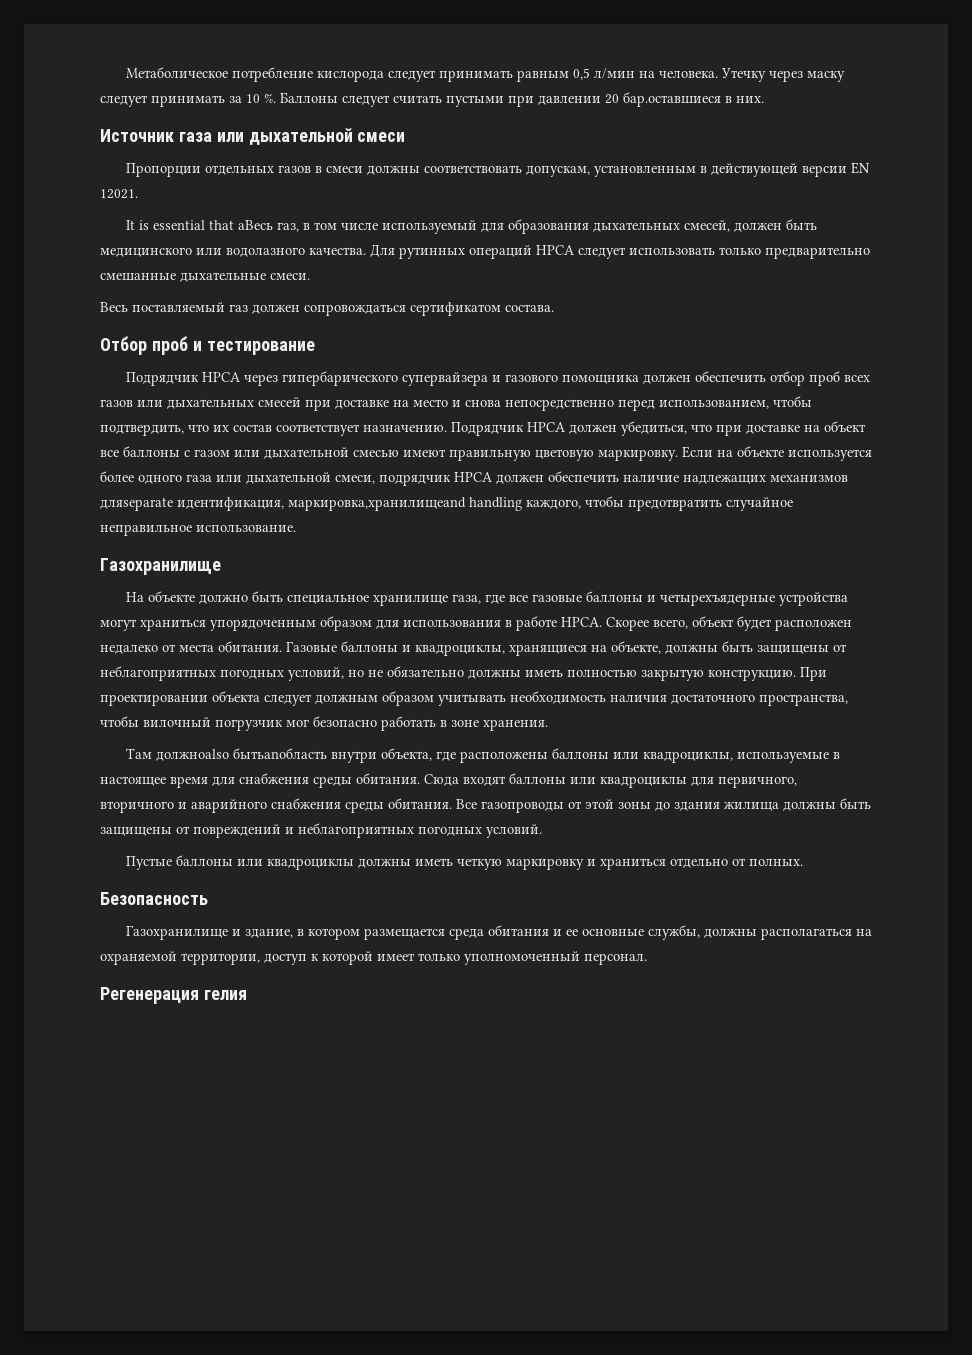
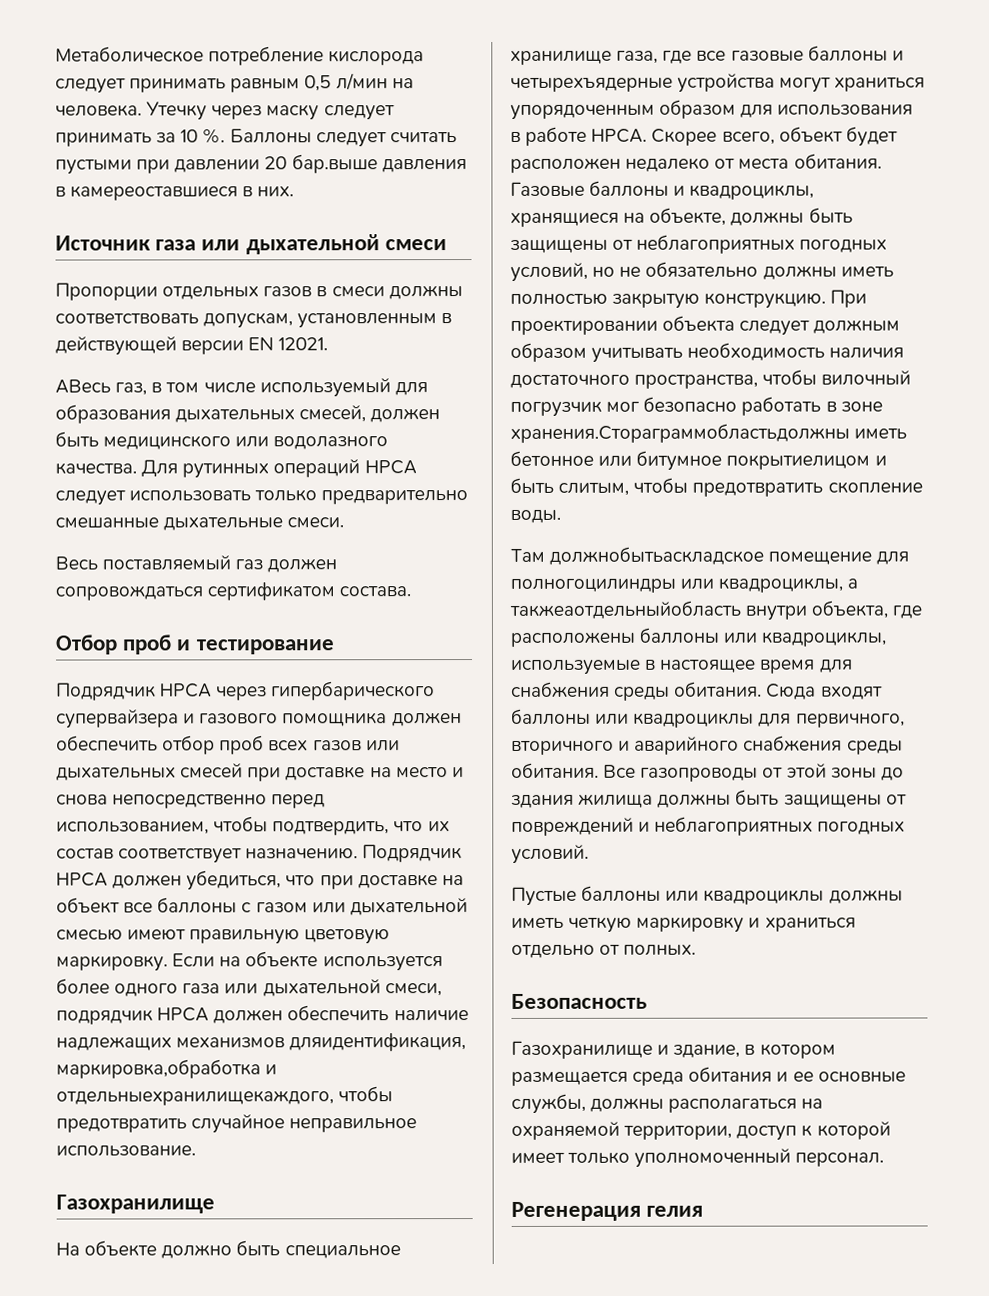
[623,92,721,107] бар.оставшиеся -> [291,154,467,174] [55,185,239,201] бар.выше давления в камереоставшиеся
[125,220,273,230] It is essential that aВесь -> [55,379,111,394] АВесь
[100,497,581,511] дляseparate идентификация, маркировка,хранилищеand handling каждого, -> [289,1032,467,1052] [56,1059,278,1079] [56,1090,334,1106] дляидентификация, маркировка,обработка и отдельныехранилищекаждого,
[483,719,548,731] [125,748,327,761] хранения. // Там должноalso бытьаnобласть -> [510,423,908,443] [510,450,887,471] [510,477,923,497] [510,509,561,523] [510,546,910,565] [510,577,859,593] [509,600,741,619] хранения.Стораграммобластьдолжны иметь бетонное или битумное покрытиелицом и быть слитым, чтобы предотвратить скопление воды. // Там должнобытьаскладское помещение для полногоцилиндры или квадроциклы, а такжеаотдельныйобласть

